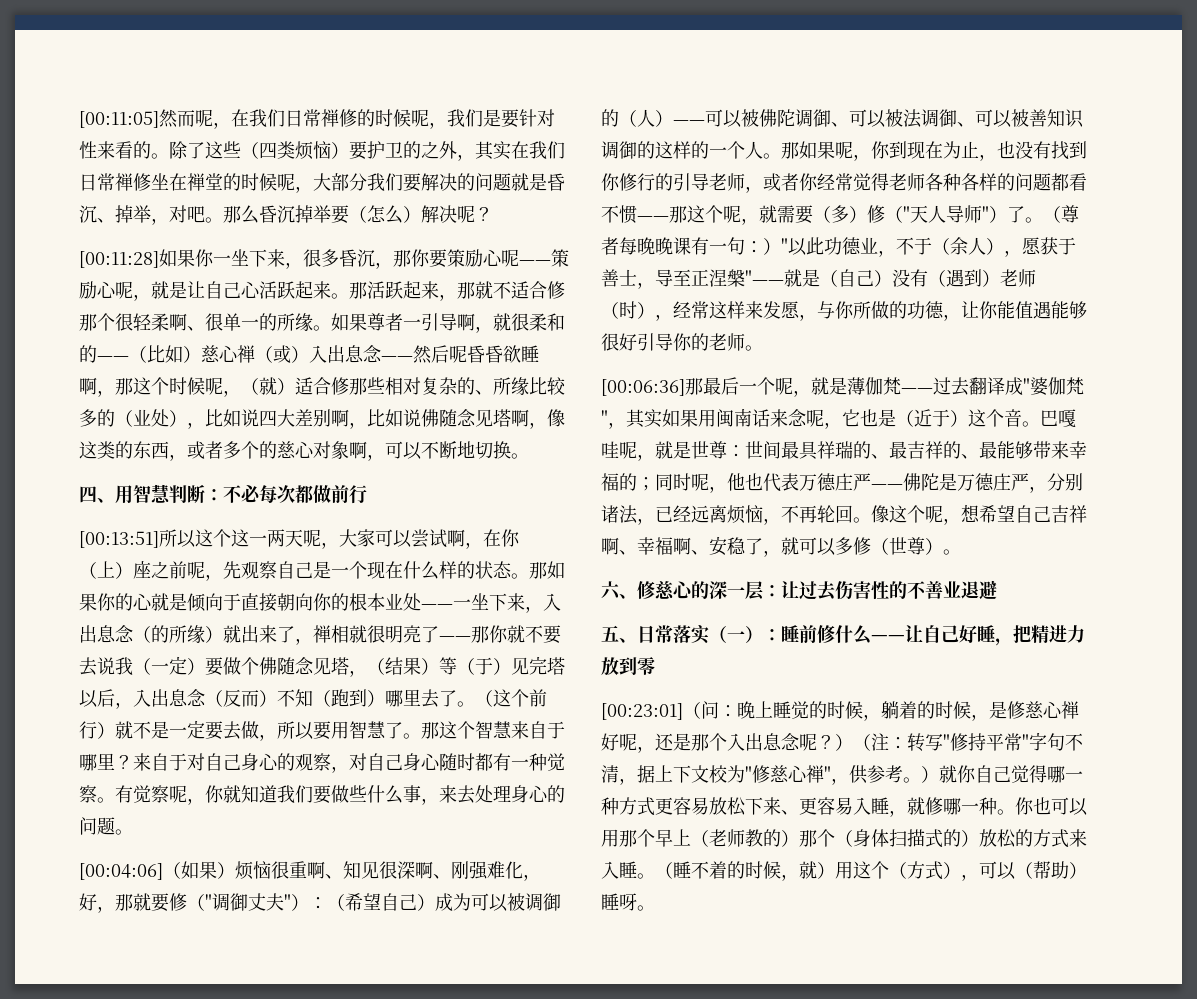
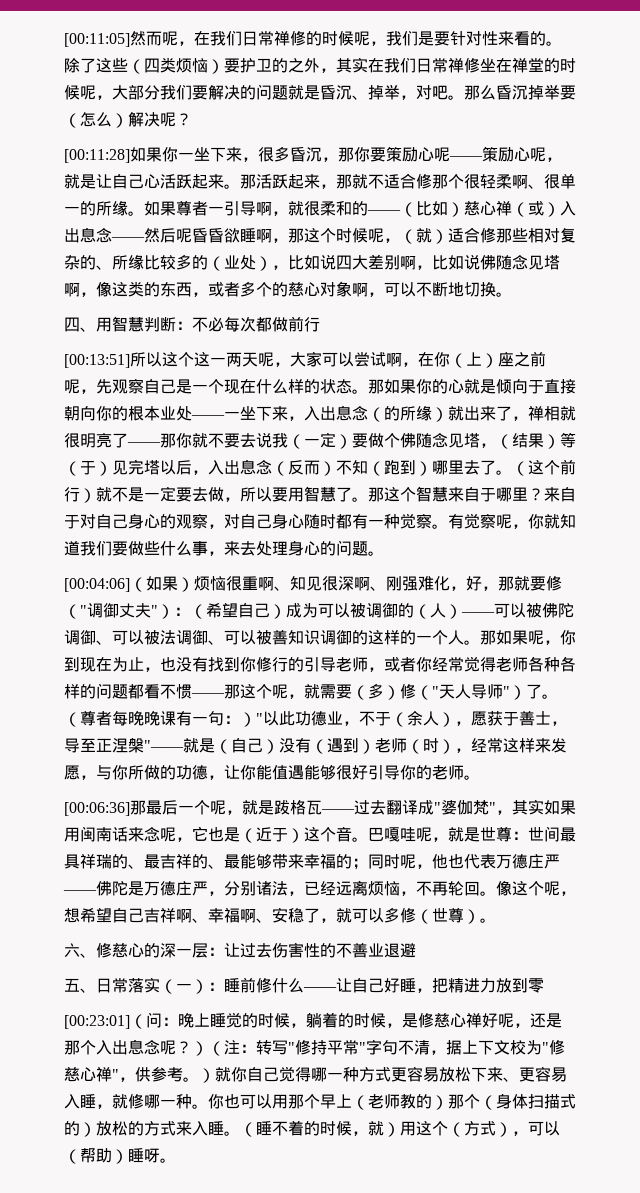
[847,377,901,395] 薄伽梵 -> [274,800,322,815] 跋格瓦

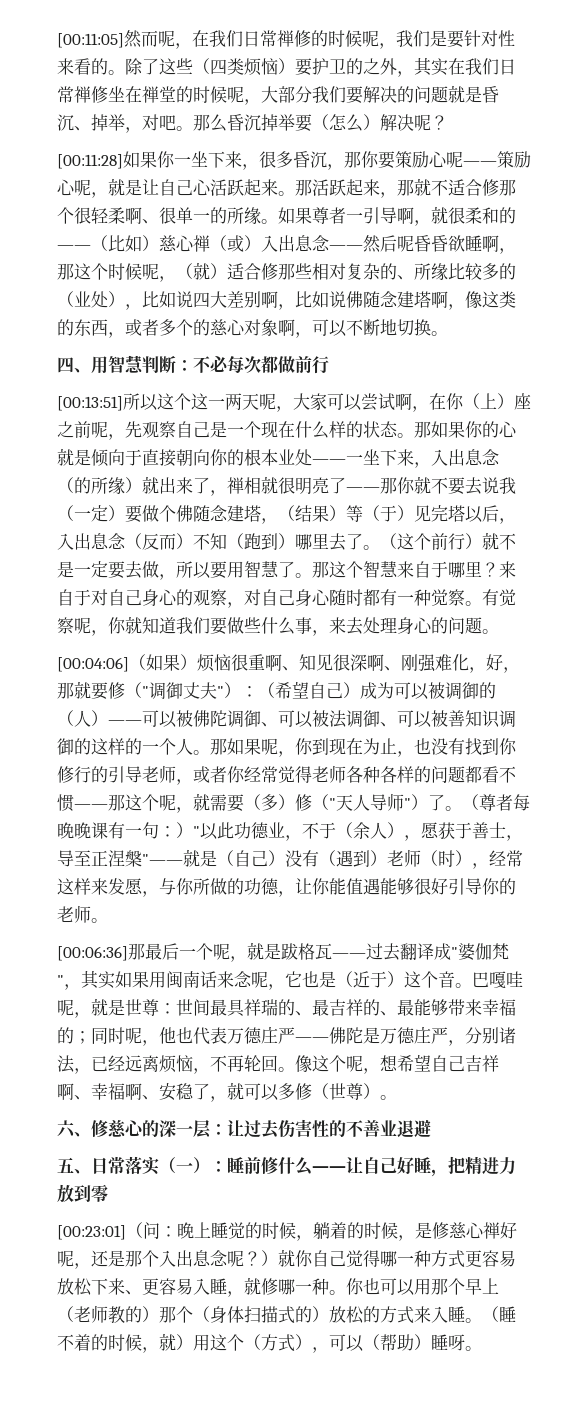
[528,255,544,270] 见 -> [397,291,414,308] 建
[448,433,464,448] 见 -> [227,505,244,522] 建
[208,1039,565,1056] [64,1066,215,1083] （注：转写"修持平常"字句不清，据上下文校为"修慈心禅"，供参考。） -> (278, 1258) none

